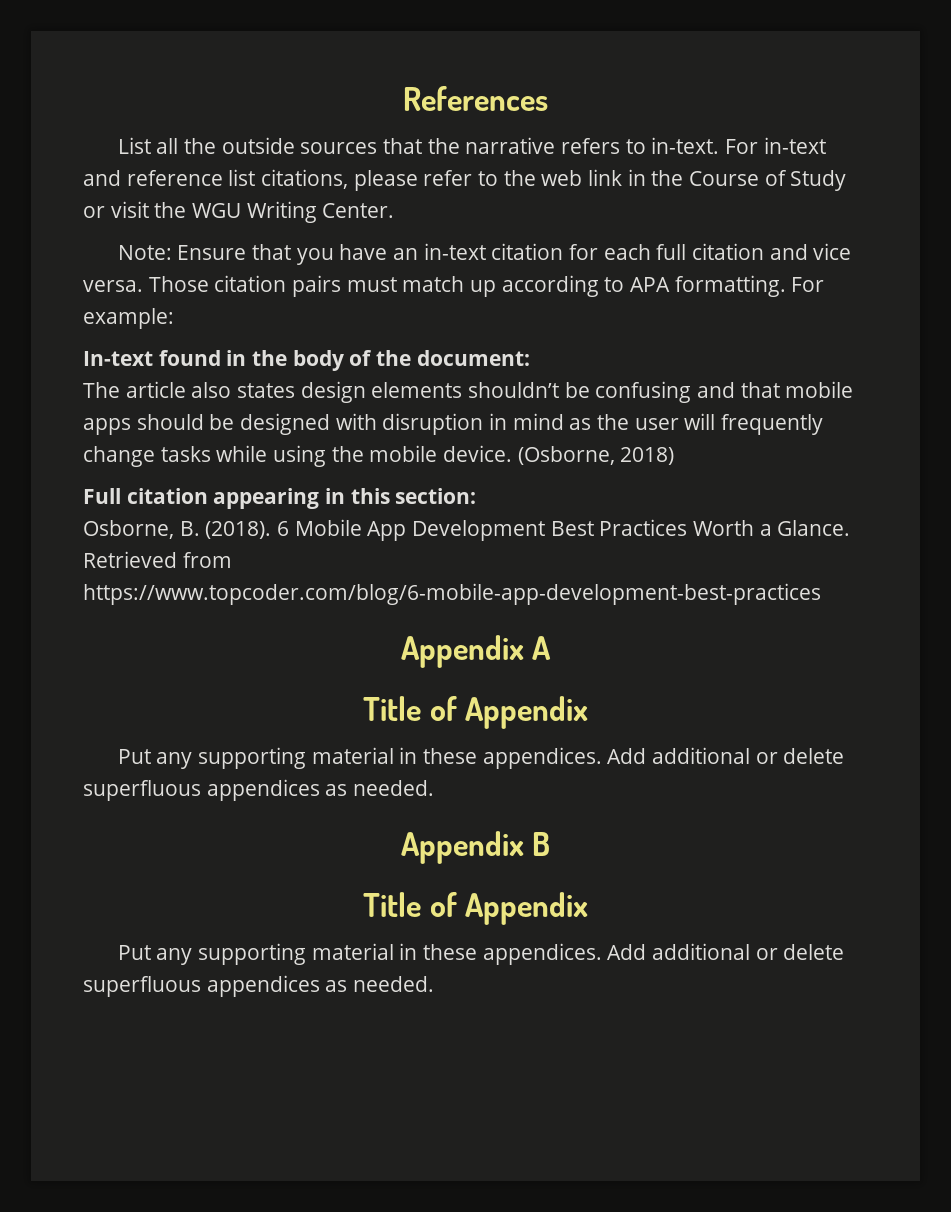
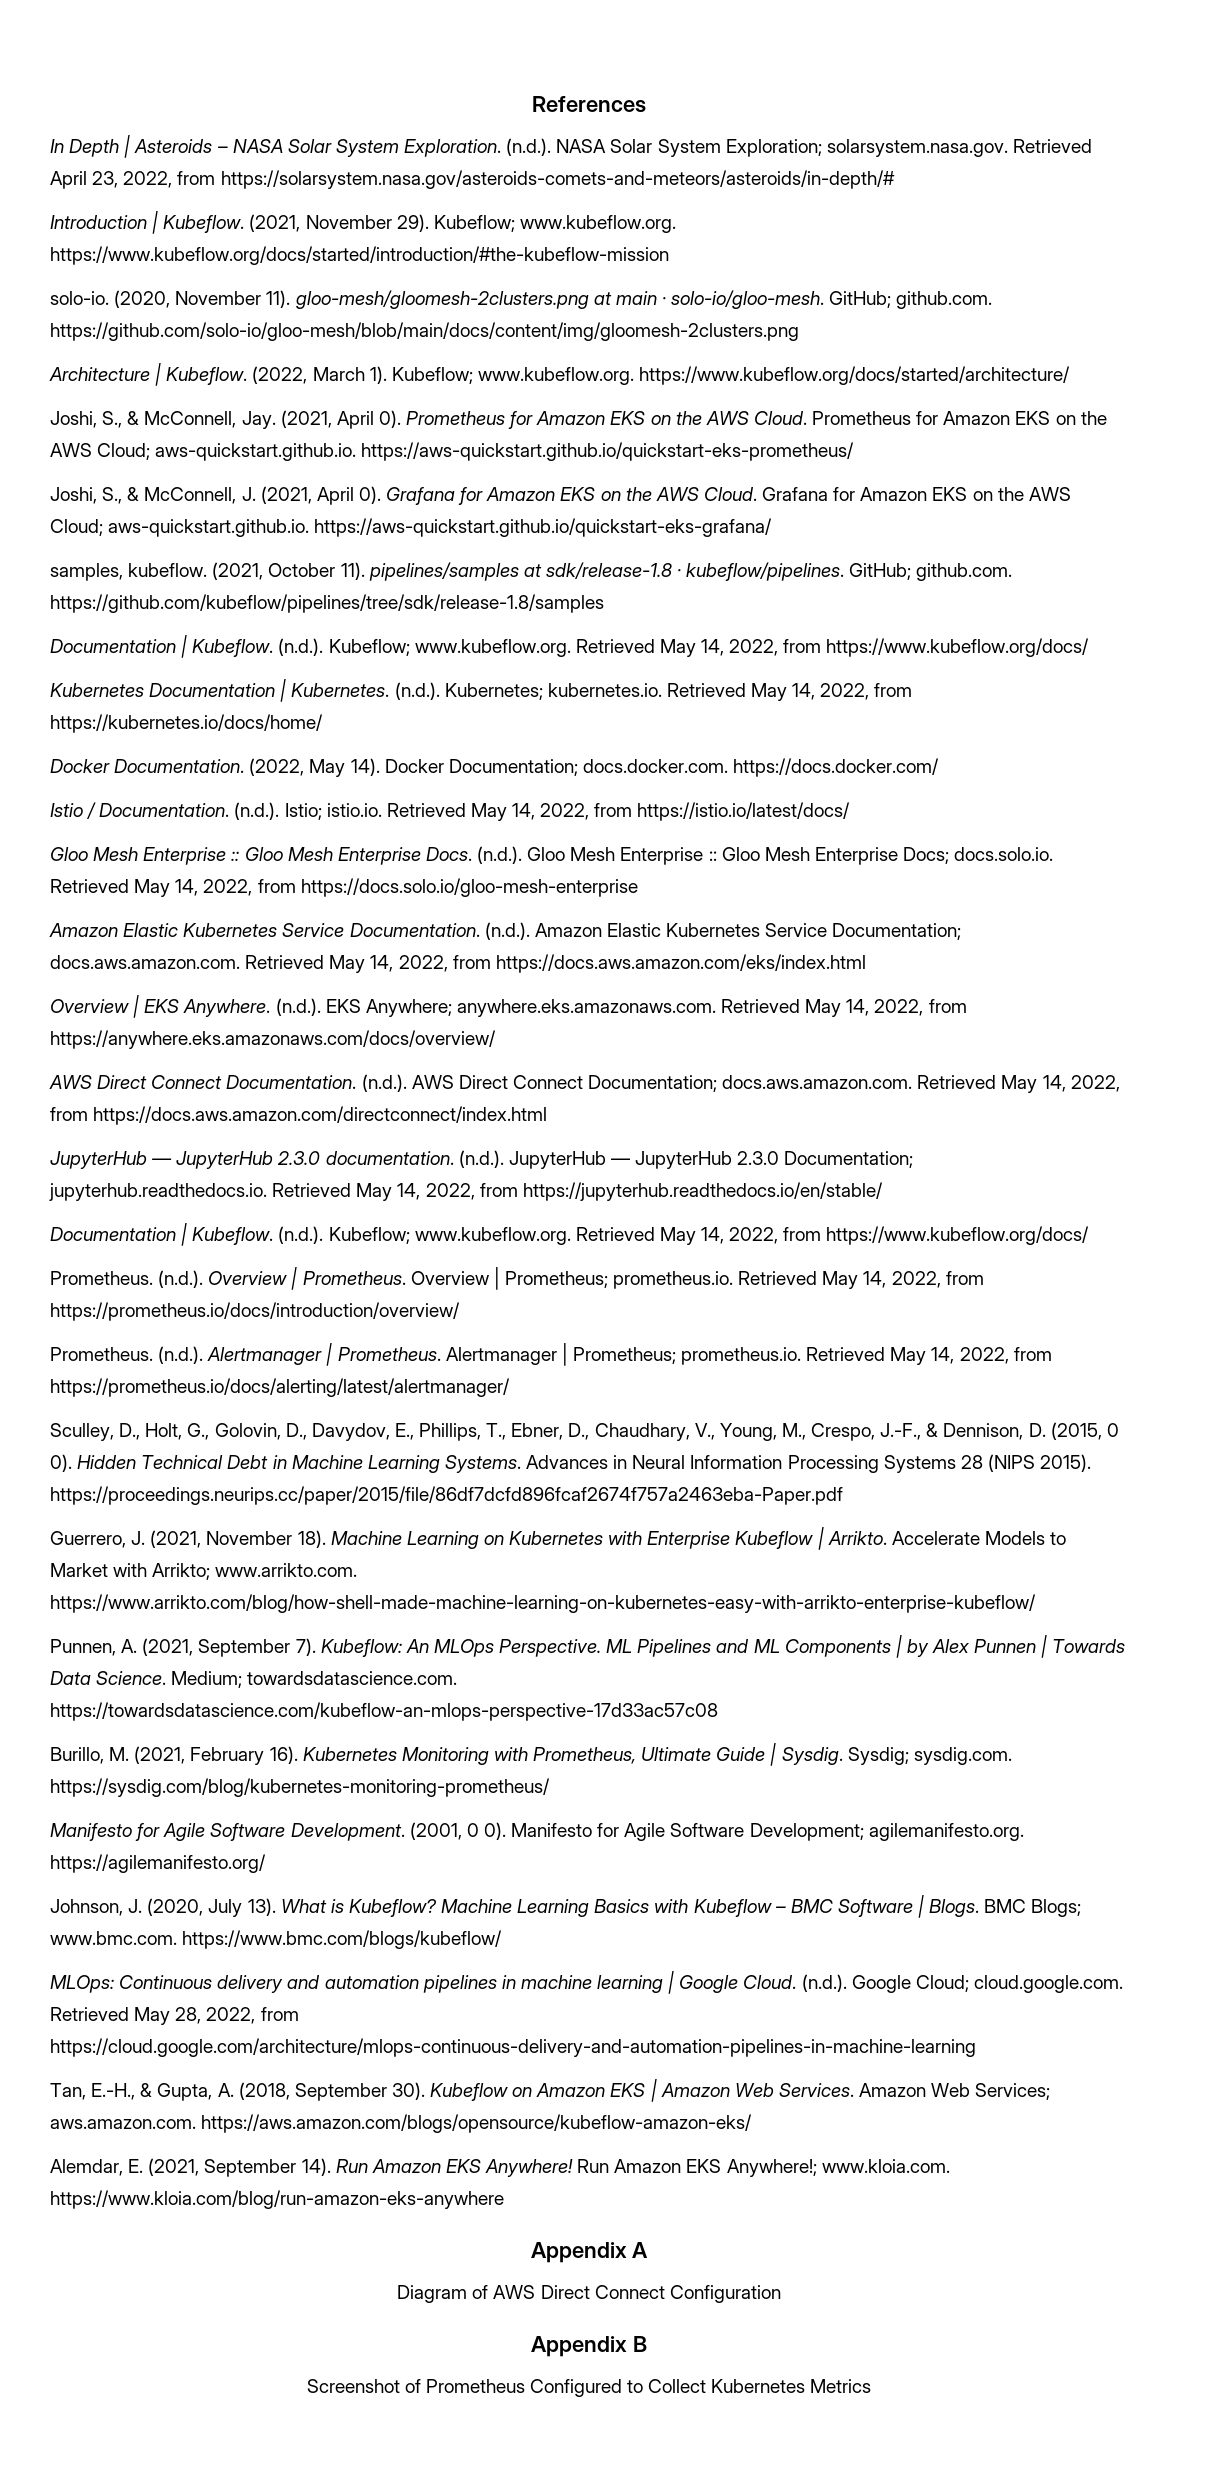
[117,137,826,154] [83,169,847,191] [83,201,395,223] [117,243,852,265] [83,275,825,297] [83,308,174,329] [83,350,530,371] [83,381,854,403] [83,413,824,435] [83,445,675,467] [83,488,477,509] [83,519,851,541] [83,551,232,568] [83,583,821,605] [400,635,552,668] [362,696,589,729] [117,747,845,769] [83,779,435,801] [400,831,551,864] [362,892,589,925] [117,943,845,965] [83,975,435,997] List all the outside sources that the narrative refers to in-text. For in-text and reference list citations, please refer to the web link in the Course of Study or visit the WGU Writing Center. // Note: Ensure that you have an in-text citation for each full citation and vice versa. Those citation pairs must match up according to APA formatting. For example: // In-text found in the body of the document: // The article also states design elements shouldn’t be confusing and that mobile apps should be designed with disruption in mind as the user will frequently change tasks while using the mobile device. (Osborne, 2018) // Full citation appearing in this section: // Osborne, B. (2018). 6 Mobile App Development Best Practices Worth a Glance. Retrieved from https://www.topcoder.com/blog/6-mobile-app-development-best-practices // Appendix A // Title of Appendix // Put any supporting material in these appendices. Add additional or delete superfluous appendices as needed. // Appendix B // Title of Appendix // Put any supporting material in these appendices. Add additional or delete superfluous appendices as needed. -> [50,135,1092,158] [50,170,895,189] [50,211,676,234] [50,246,669,265] [50,290,993,309] [50,322,799,341] [49,363,1071,386] [50,410,1107,429] [50,442,855,461] [50,486,1071,505] [50,518,773,537] [50,562,1013,581] [50,594,604,613] [50,635,1090,658] [50,679,913,702] [50,714,323,733] [50,758,940,777] [50,802,851,821] [50,846,1054,865] [50,878,638,897] [49,922,962,940] [50,954,866,973] [50,995,967,1018] [50,1030,496,1049] [49,1074,1120,1093] [50,1106,548,1125] [50,1150,914,1169] [49,1182,883,1201] [50,1223,1090,1246] [50,1267,984,1290] [50,1302,460,1321] [50,1343,1052,1366] [50,1378,510,1397] [50,1422,1119,1441] [50,1454,1092,1473] [50,1486,843,1505] [50,1527,1067,1550] [50,1563,358,1580] [50,1594,1036,1613] [50,1635,1126,1658] [50,1671,458,1688] [50,1702,718,1721] [50,1743,1012,1766] [50,1778,550,1797] [50,1822,1024,1841] [50,1854,266,1873] [50,1895,1082,1918] [50,1930,503,1949] [50,1971,1123,1994] [50,2007,299,2025] [50,2038,976,2057] [50,2079,1051,2102] [50,2114,753,2133] [50,2158,950,2177] [50,2190,504,2209] [530,2242,649,2263] [397,2285,781,2303] [531,2336,647,2357] [306,2379,872,2397] In Depth | Asteroids – NASA Solar System Exploration. (n.d.). NASA Solar System Exploration; solarsystem.nasa.gov. Retrieved April 23, 2022, from https://solarsystem.nasa.gov/asteroids-comets-and-meteors/asteroids/in-depth/# // Introduction | Kubeflow. (2021, November 29). Kubeflow; www.kubeflow.org. https://www.kubeflow.org/docs/started/introduction/#the-kubeflow-mission // solo-io. (2020, November 11). gloo-mesh/gloomesh-2clusters.png at main · solo-io/gloo-mesh. GitHub; github.com. https://github.com/solo-io/gloo-mesh/blob/main/docs/content/img/gloomesh-2clusters.png // Architecture | Kubeflow. (2022, March 1). Kubeflow; www.kubeflow.org. https://www.kubeflow.org/docs/started/architecture/ // Joshi, S., & McConnell, Jay. (2021, April 0). Prometheus for Amazon EKS on the AWS Cloud. Prometheus for Amazon EKS on the AWS Cloud; aws-quickstart.github.io. https://aws-quickstart.github.io/quickstart-eks-prometheus/ // Joshi, S., & McConnell, J. (2021, April 0). Grafana for Amazon EKS on the AWS Cloud. Grafana for Amazon EKS on the AWS Cloud; aws-quickstart.github.io. https://aws-quickstart.github.io/quickstart-eks-grafana/ // samples, kubeflow. (2021, October 11). pipelines/samples at sdk/release-1.8 · kubeflow/pipelines. GitHub; github.com. https://github.com/kubeflow/pipelines/tree/sdk/release-1.8/samples // Documentation | Kubeflow. (n.d.). Kubeflow; www.kubeflow.org. Retrieved May 14, 2022, from https://www.kubeflow.org/docs/ // Kubernetes Documentation | Kubernetes. (n.d.). Kubernetes; kubernetes.io. Retrieved May 14, 2022, from https://kubernetes.io/docs/home/ // Docker Documentation. (2022, May 14). Docker Documentation; docs.docker.com. https://docs.docker.com/ // Istio / Documentation. (n.d.). Istio; istio.io. Retrieved May 14, 2022, from https://istio.io/latest/docs/ // Gloo Mesh Enterprise :: Gloo Mesh Enterprise Docs. (n.d.). Gloo Mesh Enterprise :: Gloo Mesh Enterprise Docs; docs.solo.io. Retrieved May 14, 2022, from https://docs.solo.io/gloo-mesh-enterprise // Amazon Elastic Kubernetes Service Documentation. (n.d.). Amazon Elastic Kubernetes Service Documentation; docs.aws.amazon.com. Retrieved May 14, 2022, from https://docs.aws.amazon.com/eks/index.html // Overview | EKS Anywhere. (n.d.). EKS Anywhere; anywhere.eks.amazonaws.com. Retrieved May 14, 2022, from https://anywhere.eks.amazonaws.com/docs/overview/ // AWS Direct Connect Documentation. (n.d.). AWS Direct Connect Documentation; docs.aws.amazon.com. Retrieved May 14, 2022, from https://docs.aws.amazon.com/directconnect/index.html // JupyterHub — JupyterHub 2.3.0 documentation. (n.d.). JupyterHub — JupyterHub 2.3.0 Documentation; jupyterhub.readthedocs.io. Retrieved May 14, 2022, from https://jupyterhub.readthedocs.io/en/stable/ // Documentation | Kubeflow. (n.d.). Kubeflow; www.kubeflow.org. Retrieved May 14, 2022, from https://www.kubeflow.org/docs/ // Prometheus. (n.d.). Overview | Prometheus. Overview | Prometheus; prometheus.io. Retrieved May 14, 2022, from https://prometheus.io/docs/introduction/overview/ // Prometheus. (n.d.). Alertmanager | Prometheus. Alertmanager | Prometheus; prometheus.io. Retrieved May 14, 2022, from https://prometheus.io/docs/alerting/latest/alertmanager/ // Sculley, D., Holt, G., Golovin, D., Davydov, E., Phillips, T., Ebner, D., Chaudhary, V., Young, M., Crespo, J.-F., & Dennison, D. (2015, 0 0). Hidden Technical Debt in Machine Learning Systems. Advances in Neural Information Processing Systems 28 (NIPS 2015). https://proceedings.neurips.cc/paper/2015/file/86df7dcfd896fcaf2674f757a2463eba-Paper.pdf // Guerrero, J. (2021, November 18). Machine Learning on Kubernetes with Enterprise Kubeflow | Arrikto. Accelerate Models to Market with Arrikto; www.arrikto.com. https://www.arrikto.com/blog/how-shell-made-machine-learning-on-kubernetes-easy-with-arrikto-enterprise-kubeflow/ // Punnen, A. (2021, September 7). Kubeflow: An MLOps Perspective. ML Pipelines and ML Components | by Alex Punnen | Towards Data Science. Medium; towardsdatascience.com. https://towardsdatascience.com/kubeflow-an-mlops-perspective-17d33ac57c08 // Burillo, M. (2021, February 16). Kubernetes Monitoring with Prometheus, Ultimate Guide | Sysdig. Sysdig; sysdig.com. https://sysdig.com/blog/kubernetes-monitoring-prometheus/ // Manifesto for Agile Software Development. (2001, 0 0). Manifesto for Agile Software Development; agilemanifesto.org. https://agilemanifesto.org/ // Johnson, J. (2020, July 13). What is Kubeflow? Machine Learning Basics with Kubeflow – BMC Software | Blogs. BMC Blogs; www.bmc.com. https://www.bmc.com/blogs/kubeflow/ // MLOps: Continuous delivery and automation pipelines in machine learning | Google Cloud. (n.d.). Google Cloud; cloud.google.com. Retrieved May 28, 2022, from https://cloud.google.com/architecture/mlops-continuous-delivery-and-automation-pipelines-in-machine-learning // Tan, E.-H., & Gupta, A. (2018, September 30). Kubeflow on Amazon EKS | Amazon Web Services. Amazon Web Services; aws.amazon.com. https://aws.amazon.com/blogs/opensource/kubeflow-amazon-eks/ // Alemdar, E. (2021, September 14). Run Amazon EKS Anywhere! Run Amazon EKS Anywhere!; www.kloia.com. https://www.kloia.com/blog/run-amazon-eks-anywhere // Appendix A // Diagram of AWS Direct Connect Configuration // Appendix B // Screenshot of Prometheus Configured to Collect Kubernetes Metrics

